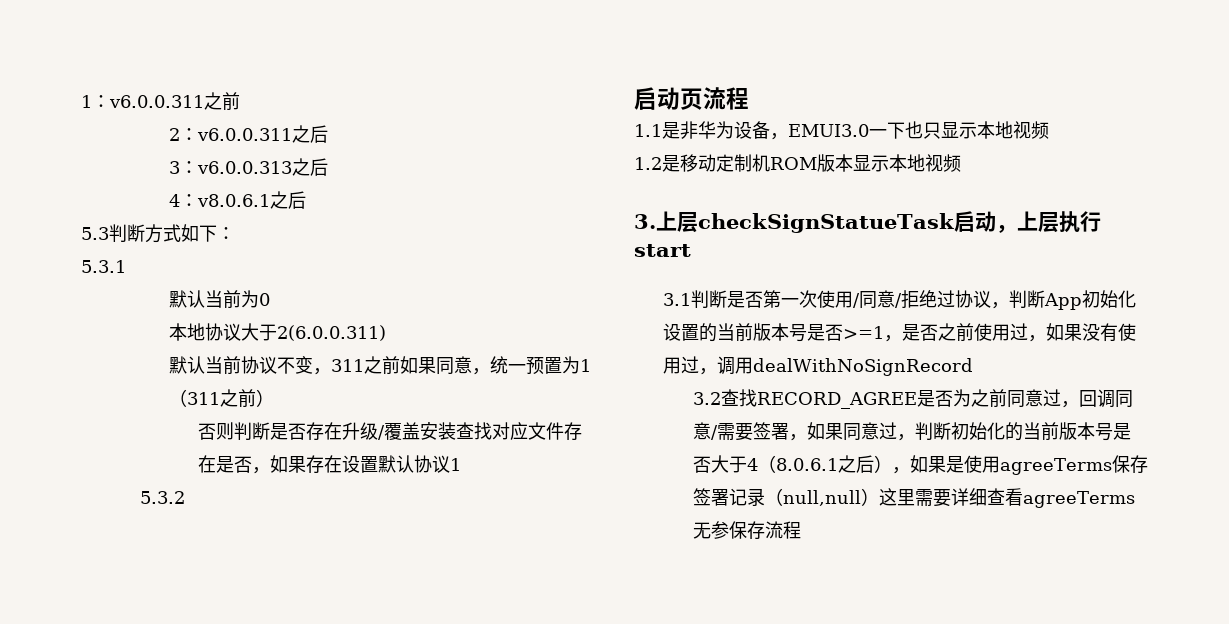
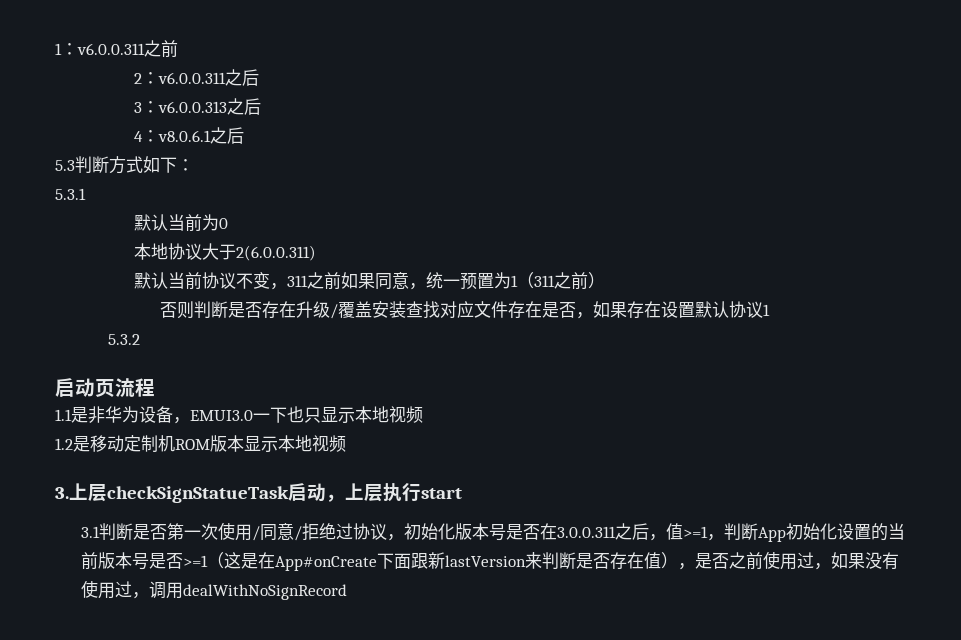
(1010, 305) none -> [404,523,725,541] 初始化版本号是否在3.0.0.311之后，值>=1，
(885, 332) none -> [207,552,679,571] （这是在App#onCreate下面跟新lastVersion来判断是否存在值）
[692,389,1133,409] [692,422,1131,441] [692,455,1148,475] [692,488,1135,508] [692,521,801,539] // 3.2查找RECORD_AGREE是否为之前同意过，回调同意/需要签署，如果同意过，判断初始化的当前版本号是否大于4（8.0.6.1之后），如果是使用agreeTerms保存签署记录（null,null）这里需要详细查看agreeTerms无参保存流程 -> (348, 592) none

